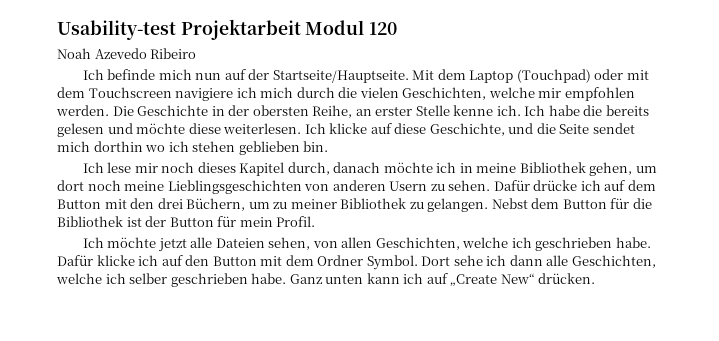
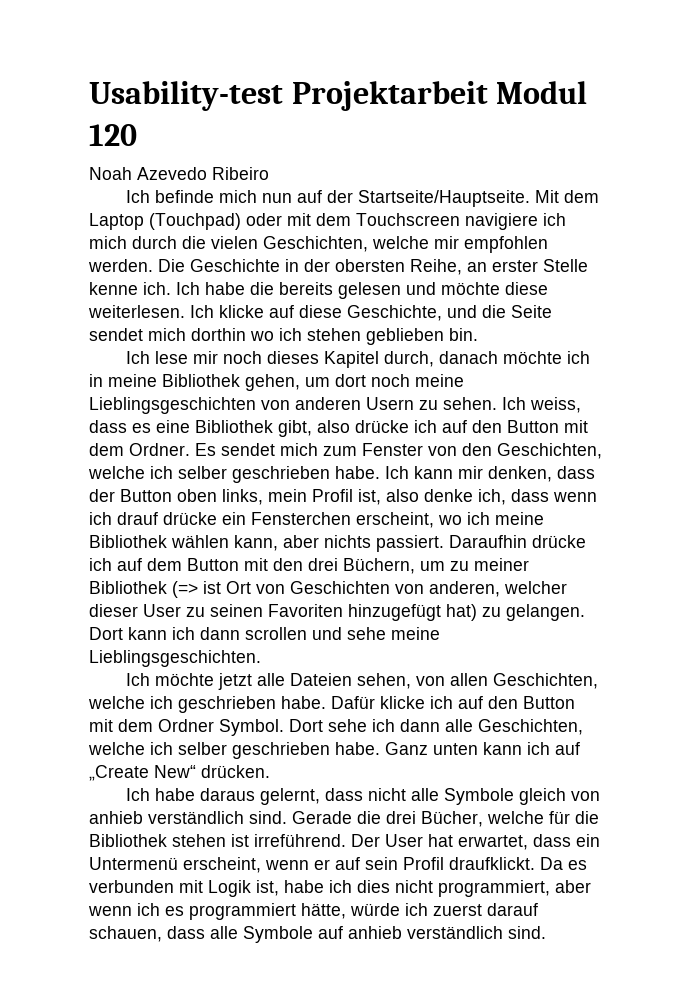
[493,180,530,191] Dafür -> [502,397,581,413] [89,420,588,437] [89,443,602,459] [88,466,595,483] [89,489,597,505] [89,512,544,528] [89,535,527,552] Ich weiss, dass es eine Bibliothek gibt, also drücke ich auf den Button mit dem Ordner. Es sendet mich zum Fenster von den Geschichten, welche ich selber geschrieben habe. Ich kann mir denken, dass der Button oben links, mein Profil ist, also denke ich, dass wenn ich drauf drücke ein Fensterchen erscheint, wo ich meine Bibliothek wählen kann, aber nichts passiert. Daraufhin
[409,198,652,212] [57,216,316,227] zu gelangen. Nebst dem Button für die Bibliothek ist der Button für mein Profil. -> [172,581,567,598] [89,604,585,621] [89,627,440,640] [89,650,261,667] (=> ist Ort von Geschichten von anderen, welcher dieser User zu seinen Favoriten hinzugefügt hat) zu gelangen. Dort kann ich dann scrollen und sehe meine Lieblingsgeschichten.
(596, 278) none -> [126,788,601,805] [89,811,599,827] [89,834,600,850] [89,857,587,873] [89,880,591,897] [88,903,538,920] [89,926,546,943] // Ich habe daraus gelernt, dass nicht alle Symbole gleich von anhieb verständlich sind. Gerade die drei Bücher, welche für die Bibliothek stehen ist irreführend. Der User hat erwartet, dass ein Untermenü erscheint, wenn er auf sein Profil draufklickt. Da es verbunden mit Logik ist, habe ich dies nicht programmiert, aber wenn ich es programmiert hätte, würde ich zuerst darauf schauen, dass alle Symbole auf anhieb verständlich sind.

